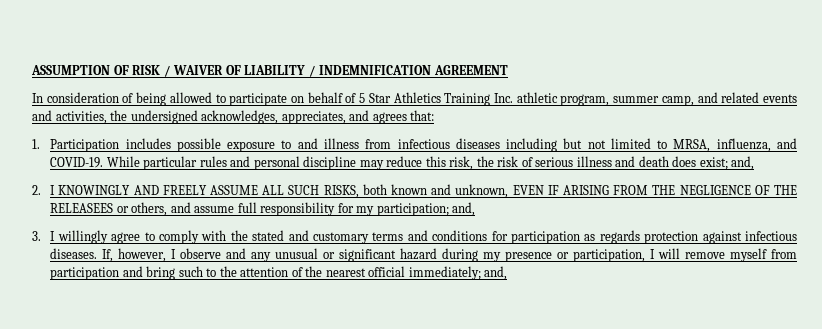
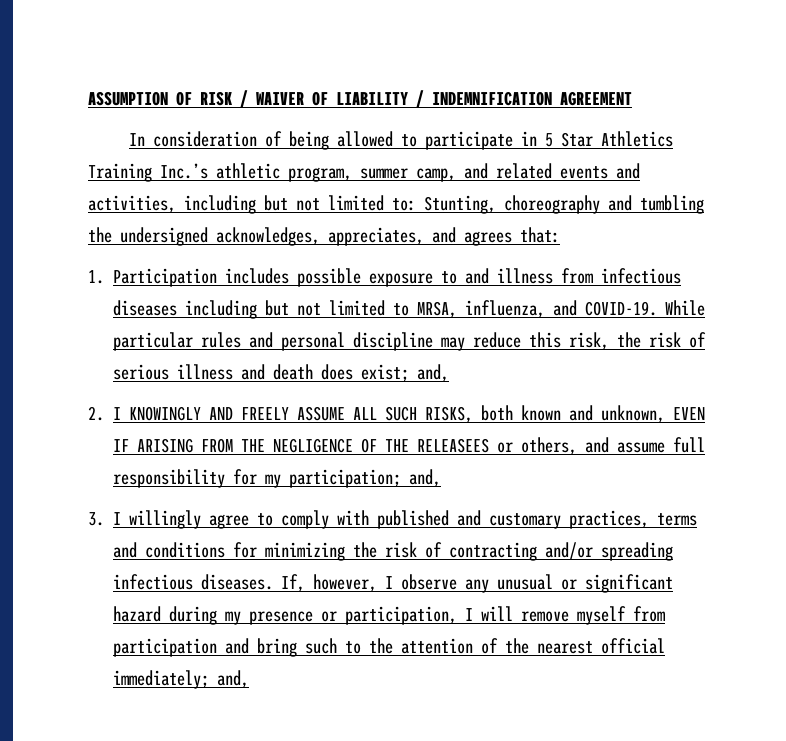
[291,92,357,103] on behalf of -> [520,131,537,146] in
[494,93,513,103] Inc. -> [160,163,208,179] Inc.’s
(107, 117) none -> [184,195,704,214] including but not limited to: Stunting, choreography and tumbling
[230,230,285,241] the stated -> [377,510,450,529] published
(369, 238) none -> [569,510,650,529] practices,
[510,230,742,244] participation as regards protection against -> [265,542,674,561] minimizing the risk of contracting and/or spreading
[226,248,247,259] and -> (458, 582) none

